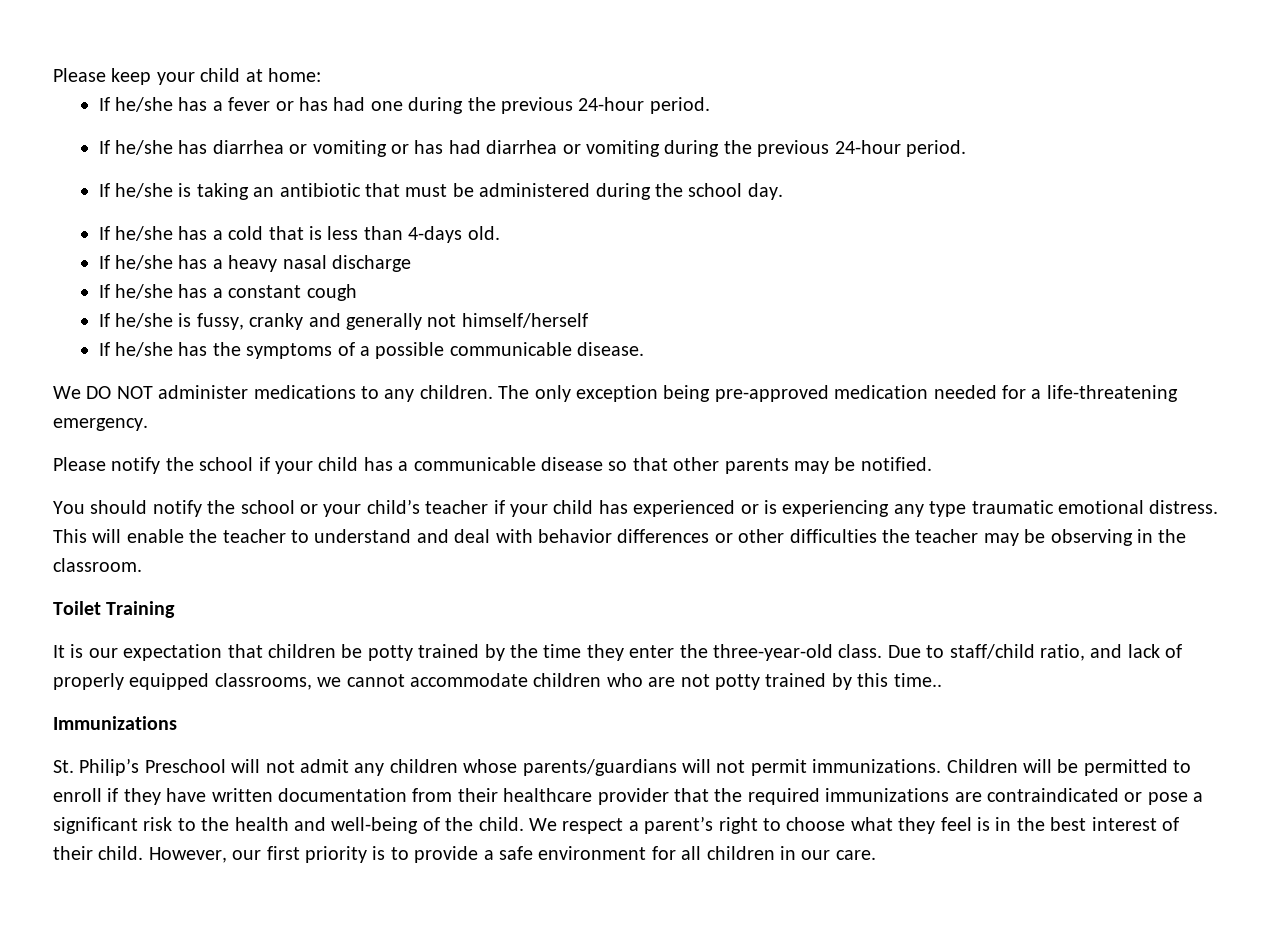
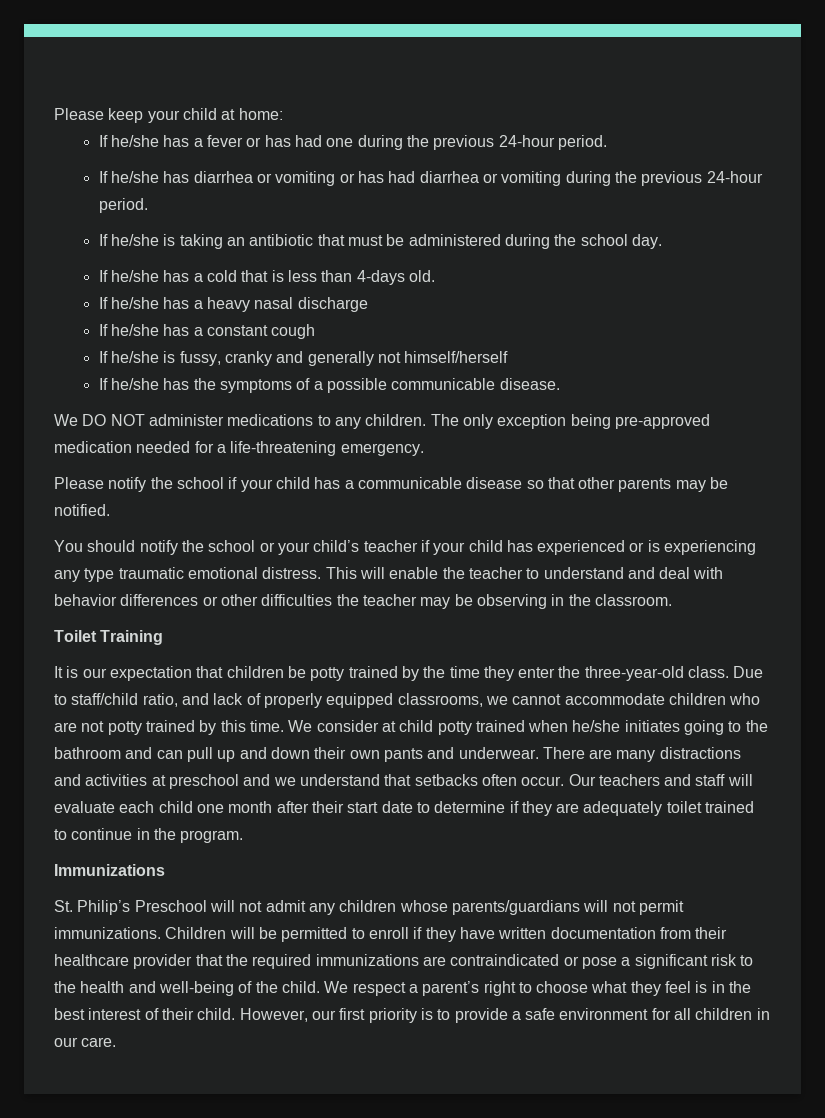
[893,673,942,687] time.. -> [249,720,768,735] [54,747,741,762] [54,774,753,789] [54,801,755,816] [54,828,244,843] time. We consider at child potty trained when he/she initiates going to the bathroom and can pull up and down their own pants and underwear. There are many distractions and activities at preschool and we understand that setbacks often occur. Our teachers and staff will evaluate each child one month after their start date to determine if they are adequately toilet trained to continue in the program.

